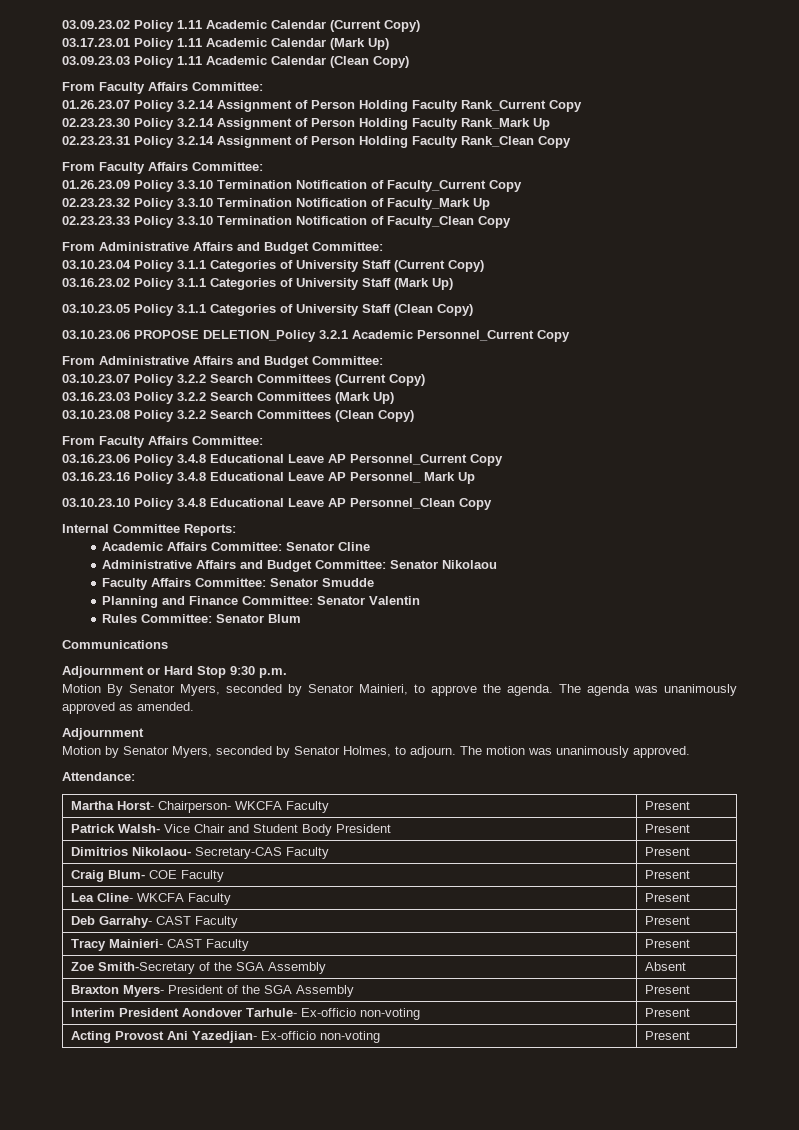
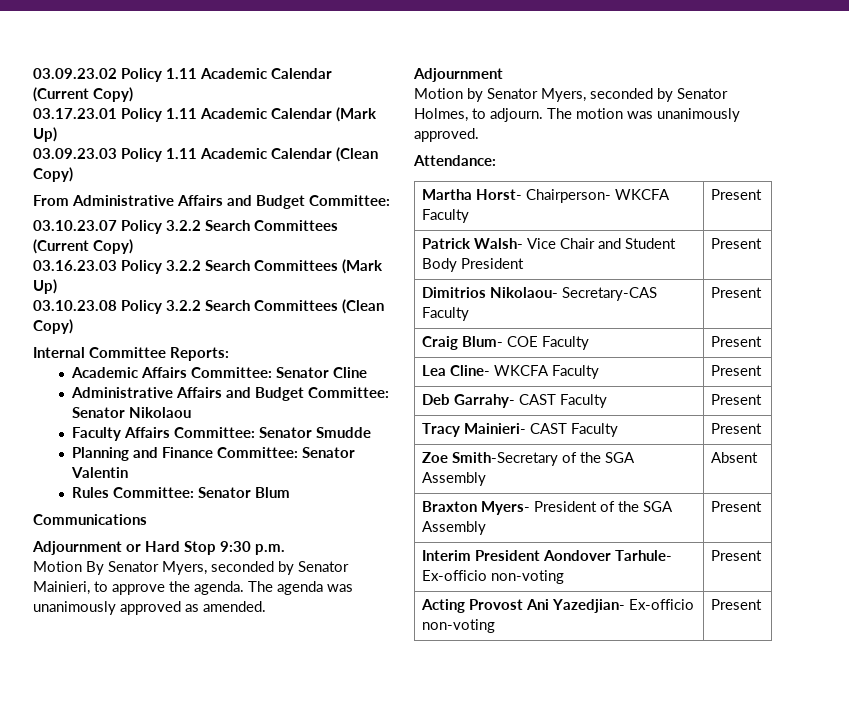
[62,82,263,94] [62,100,582,112] [62,118,550,130] [62,136,571,148] [62,162,263,174] [62,180,522,192] [62,198,490,210] [62,216,511,228] [62,242,383,254] [62,260,484,272] [62,278,453,290] [62,304,473,316] [62,330,570,342] // From Faculty Affairs Committee: // 01.26.23.07 Policy 3.2.14 Assignment of Person Holding Faculty Rank_Current Copy // 02.23.23.30 Policy 3.2.14 Assignment of Person Holding Faculty Rank_Mark Up // 02.23.23.31 Policy 3.2.14 Assignment of Person Holding Faculty Rank_Clean Copy // From Faculty Affairs Committee: // 01.26.23.09 Policy 3.3.10 Termination Notification of Faculty_Current Copy // 02.23.23.32 Policy 3.3.10 Termination Notification of Faculty_Mark Up // 02.23.23.33 Policy 3.3.10 Termination Notification of Faculty_Clean Copy // From Administrative Affairs and Budget Committee: // 03.10.23.04 Policy 3.1.1 Categories of University Staff (Current Copy) // 03.16.23.02 Policy 3.1.1 Categories of University Staff (Mark Up) // 03.10.23.05 Policy 3.1.1 Categories of University Staff (Clean Copy) // 03.10.23.06 PROPOSE DELETION_Policy 3.2.1 Academic Personnel_Current Copy -> (73, 174) none
[62,436,263,448] [62,454,503,466] [62,472,475,484] [62,498,492,510] // From Faculty Affairs Committee: // 03.16.23.06 Policy 3.4.8 Educational Leave AP Personnel_Current Copy // 03.16.23.16 Policy 3.4.8 Educational Leave AP Personnel_ Mark Up // 03.10.23.10 Policy 3.4.8 Educational Leave AP Personnel_Clean Copy -> (73, 326) none

